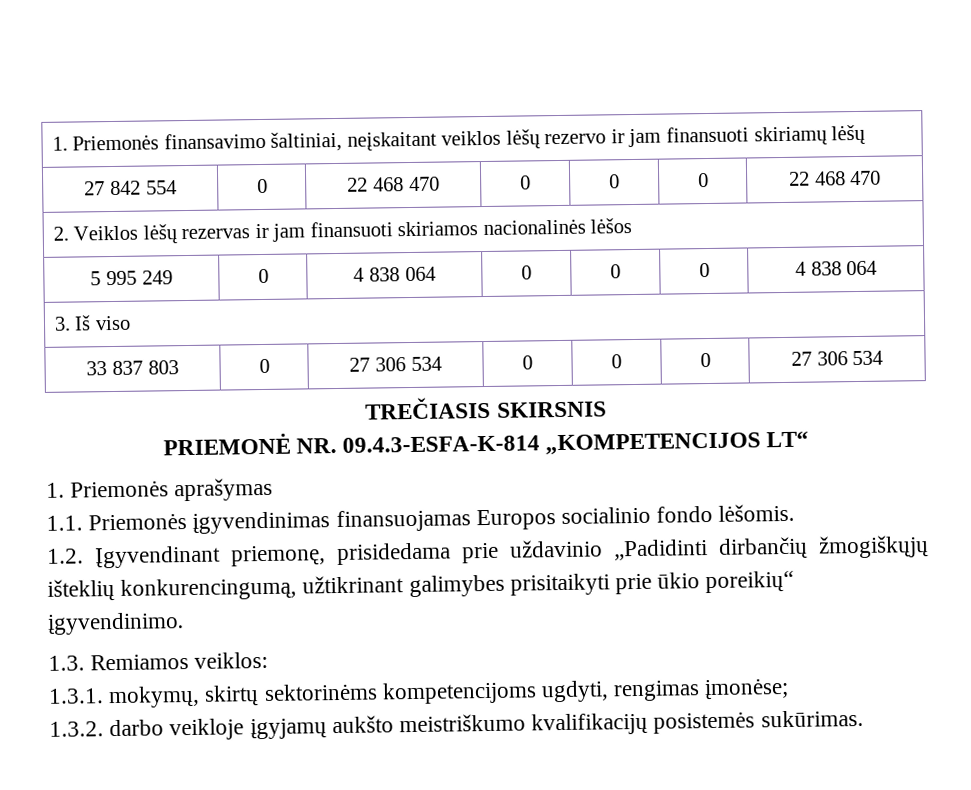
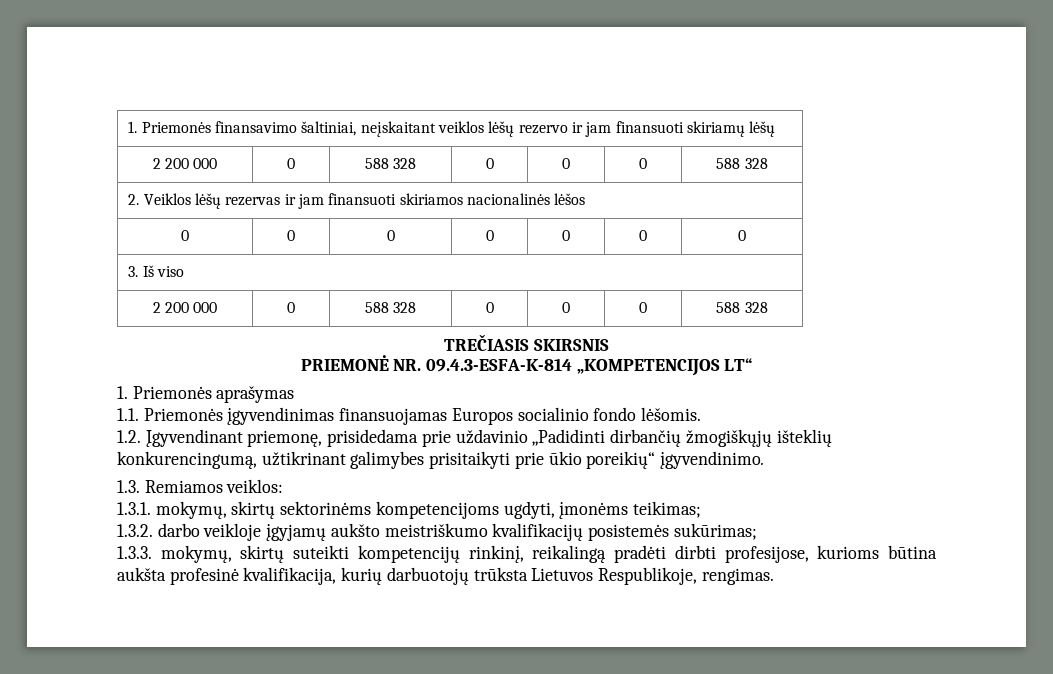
[84,180,177,196] [256,178,268,194] [347,176,440,192] [520,175,531,190] [609,174,620,189] [697,172,709,188] [788,170,882,186] 27 842 554 | 0 | 22 468 470 | 0 | 0 | 0 | 22 468 470 -> [152,158,218,169] [287,158,295,169] [364,158,417,169] [485,158,494,169] [562,158,570,169] [639,158,647,169] [716,158,768,169] 2 200 000 | 0 | 588 328 | 0 | 0 | 0 | 588 328
[90,270,173,286] [257,268,269,284] [353,266,436,282] [521,265,532,280] [610,264,621,279] [698,262,710,278] [794,260,878,276] 5 995 249 | 0 | 4 838 064 | 0 | 0 | 0 | 4 838 064 -> [181,230,189,241] [287,230,295,241] [386,230,395,241] [485,230,494,241] [562,230,570,241] [639,230,647,241] [738,230,746,241] 0 | 0 | 0 | 0 | 0 | 0 | 0
[86,360,179,376] [258,358,270,374] [349,356,442,372] [522,355,533,370] [611,354,622,369] [699,352,711,368] [790,350,884,366] 33 837 803 | 0 | 27 306 534 | 0 | 0 | 0 | 27 306 534 -> [152,302,218,313] [287,302,295,313] [364,302,417,313] [485,302,494,313] [562,302,570,313] [639,302,647,313] [716,302,768,313] 2 200 000 | 0 | 588 328 | 0 | 0 | 0 | 588 328
[613,677,790,702] rengimas įmonėse; -> [559,501,702,519] įmonėms teikimas;
[760,709,864,728] sukūrimas. -> [673,523,757,540] [117,545,938,563] [117,567,774,585] sukūrimas; // 1.3.3. mokymų, skirtų suteikti kompetencijų rinkinį, reikalingą pradėti dirbti profesijose, kurioms būtina aukšta profesinė kvalifikacija, kurių darbuotojų trūksta Lietuvos Respublikoje, rengimas.

